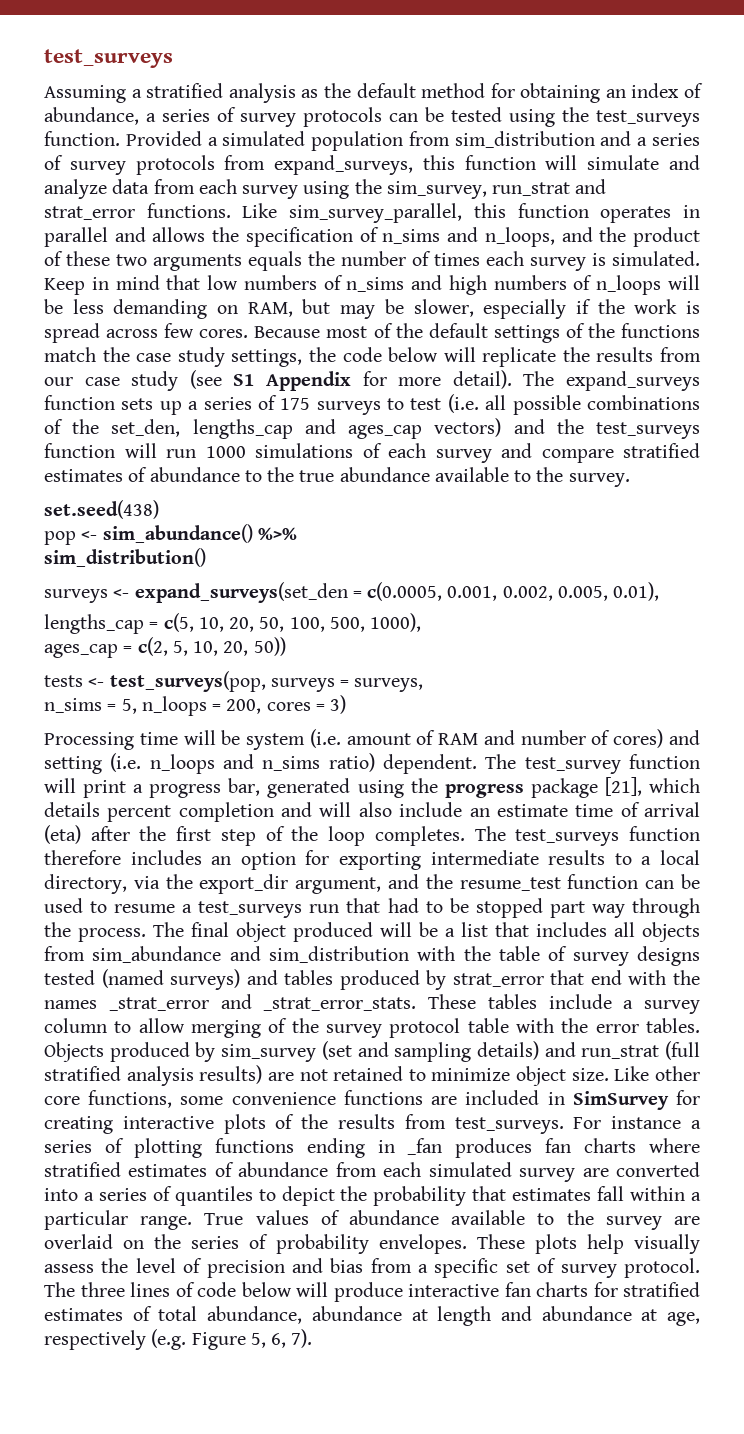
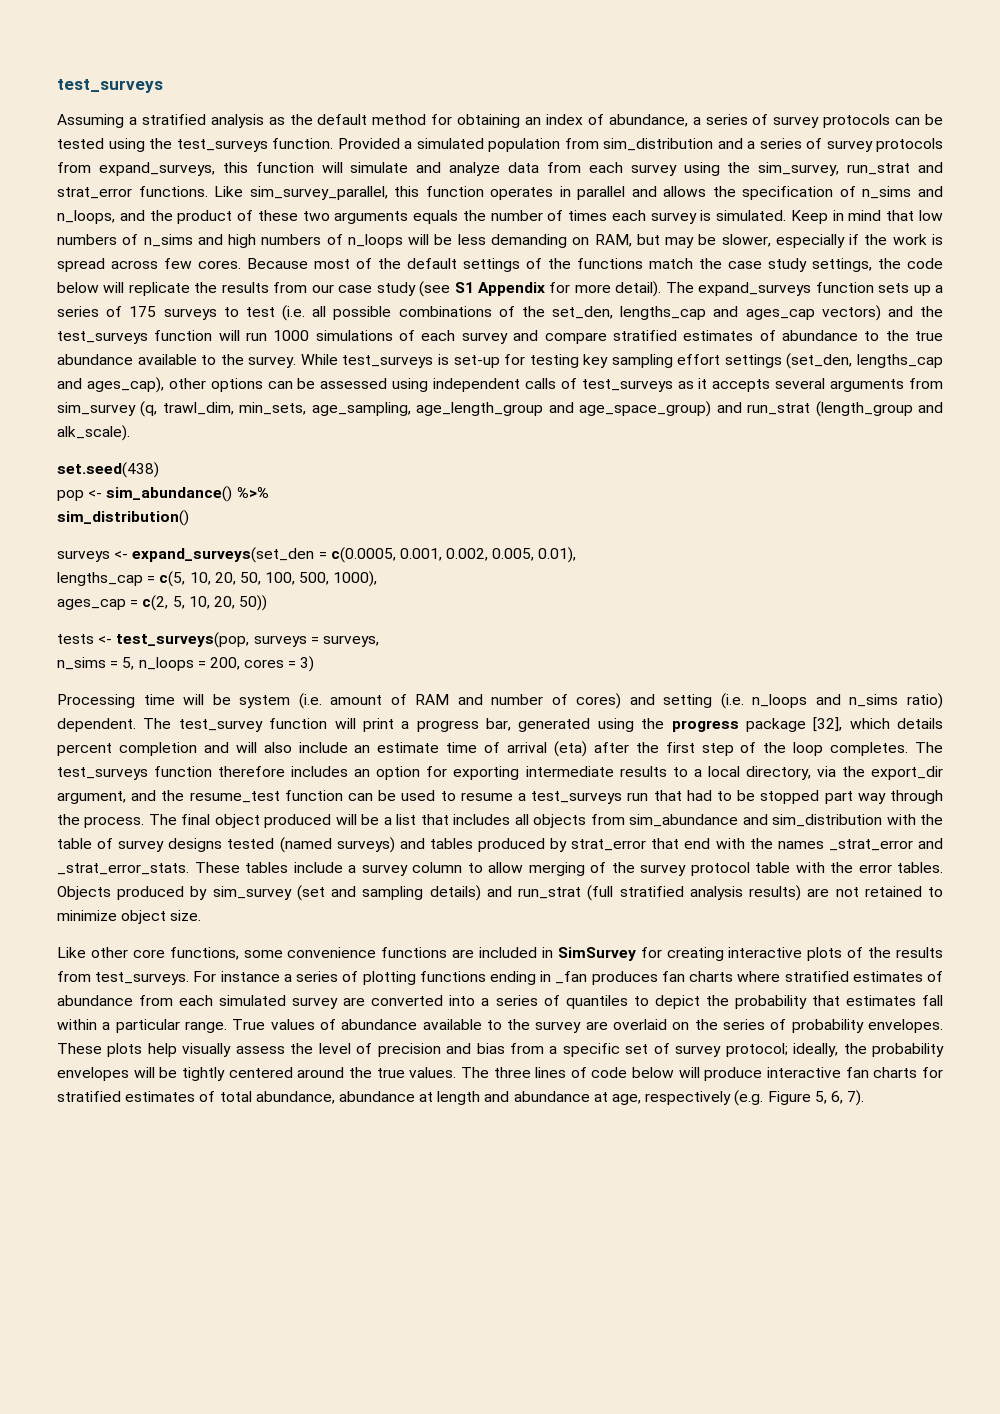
(630, 480) none -> [300,353,943,369] [57,377,943,393] [57,401,944,417] [57,425,130,441] While test_surveys is set-up for testing key sampling effort settings (set_den, lengths_cap and ages_cap), other options can be assessed using independent calls of test_surveys as it accepts several arguments from sim_survey (q, trawl_dim, min_sets, age_sampling, age_length_group and age_space_group) and run_strat (length_group and alk_scale).
[604,777,642,796] [21], -> [813,717,843,732] [32],
(609, 1074) none -> (202, 915) //
[623,1258,700,1278] protocol. -> [725,1043,945,1057] [57,1067,457,1081] protocol; ideally, the probability envelopes will be tightly centered around the true values.

